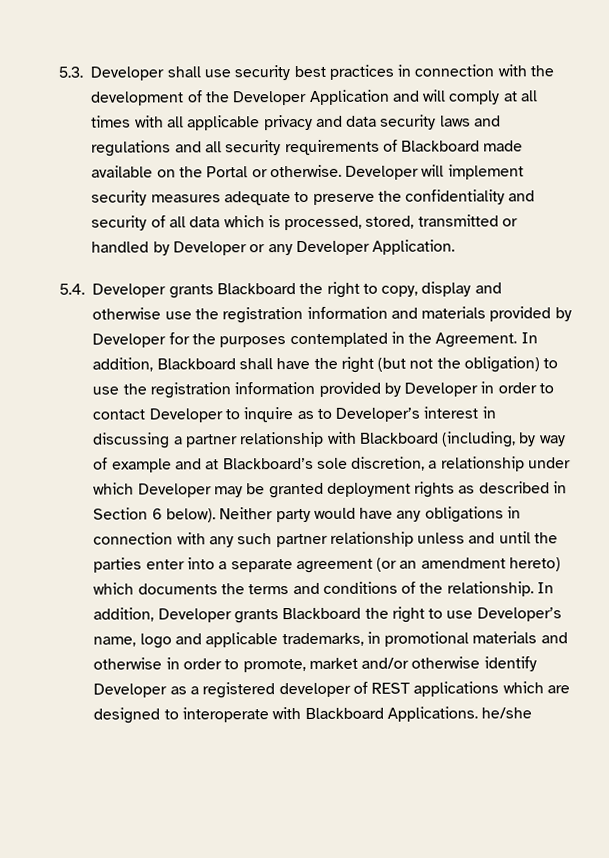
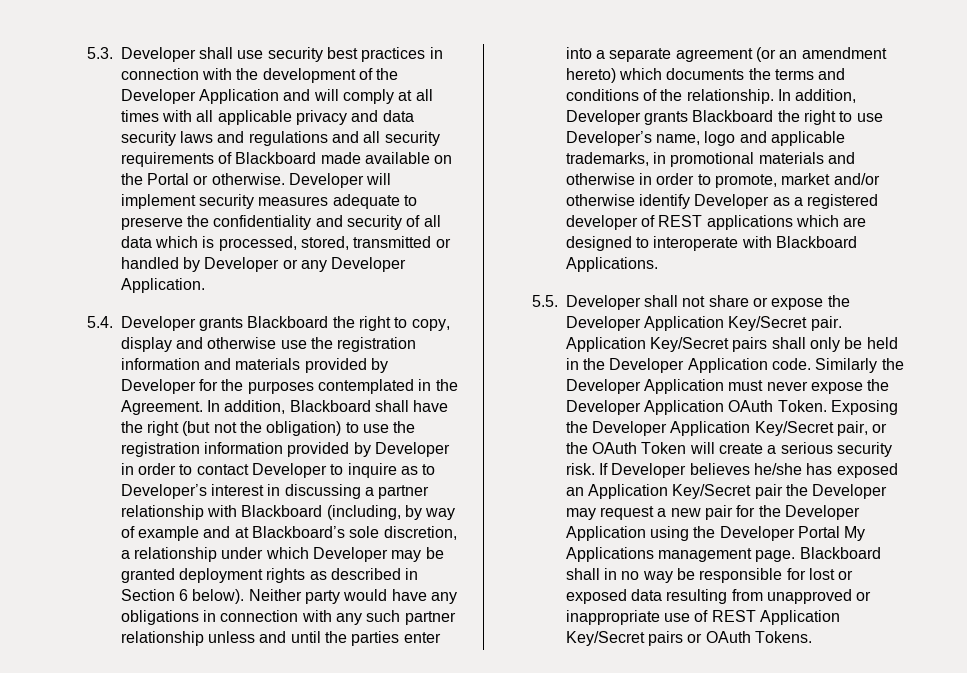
[481,707,533,719] he/she -> [531,295,850,310] [565,316,842,331] [565,337,898,352] [565,358,904,373] [565,379,890,394] [565,400,899,415] [565,421,888,436] [565,442,892,457] [565,463,898,478] [565,484,888,499] [565,505,860,520] [565,526,866,541] [565,547,881,562] [565,568,854,583] [565,589,872,604] [565,610,841,625] [565,631,813,646] // 5.5. Developer shall not share or expose the Developer Application Key/Secret pair. Application Key/Secret pairs shall only be held in the Developer Application code. Similarly the Developer Application must never expose the Developer Application OAuth Token. Exposing the Developer Application Key/Secret pair, or the OAuth Token will create a serious security risk. If Developer believes he/she has exposed an Application Key/Secret pair the Developer may request a new pair for the Developer Application using the Developer Portal My Applications management page. Blackboard shall in no way be responsible for lost or exposed data resulting from unapproved or inappropriate use of REST Application Key/Secret pairs or OAuth Tokens.

